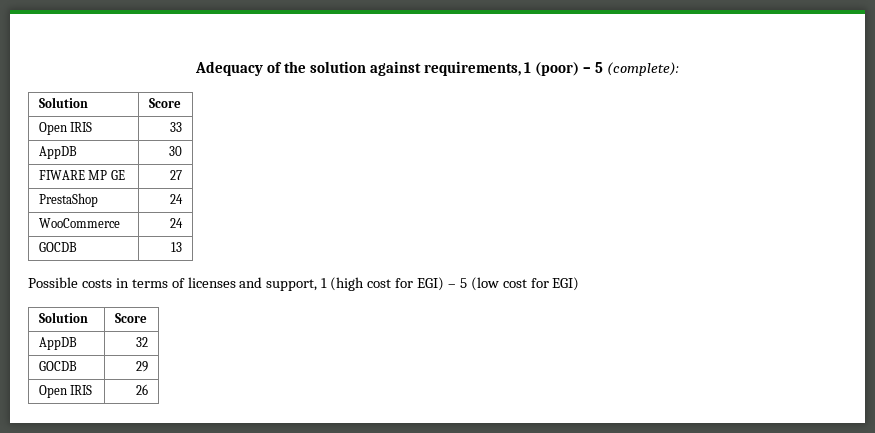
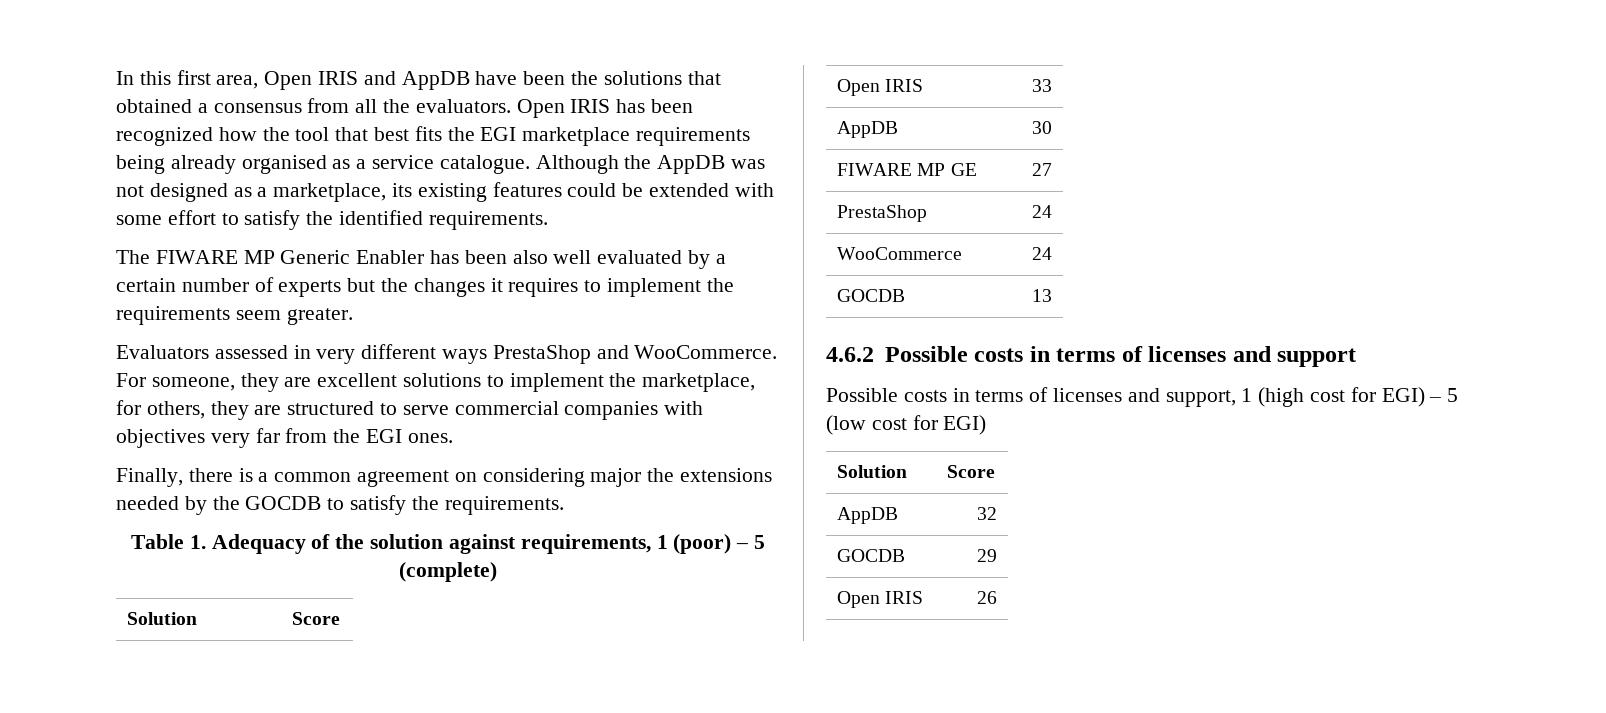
(194, 68) none -> [116,70,721,90] [116,98,694,118] [116,126,751,146] [116,155,766,174] [116,182,774,202] [116,210,548,230] [116,250,726,269] [116,277,734,297] [116,306,353,325] [116,344,778,364] [116,373,756,392] [116,400,704,420] [116,428,453,448] [116,468,773,487] [116,495,564,515] [131,534,206,549] In this first area, Open IRIS and AppDB have been the solutions that obtained a consensus from all the evaluators. Open IRIS has been recognized how the tool that best fits the EGI marketplace requirements being already organised as a service catalogue. Although the AppDB was not designed as a marketplace, its existing features could be extended with some effort to satisfy the identified requirements. // The FIWARE MP Generic Enabler has been also well evaluated by a certain number of experts but the changes it requires to implement the requirements seem greater. // Evaluators assessed in very different ways PrestaShop and WooCommerce. For someone, they are excellent solutions to implement the marketplace, for others, they are structured to serve commercial companies with objectives very far from the EGI ones. // Finally, there is a common agreement on considering major the extensions needed by the GOCDB to satisfy the requirements. // Table 1.
[607,62,680,76] (complete): -> [399,562,497,582] (complete)
(183, 247) none -> [826,346,1357,367] // 4.6.2 Possible costs in terms of licenses and support

